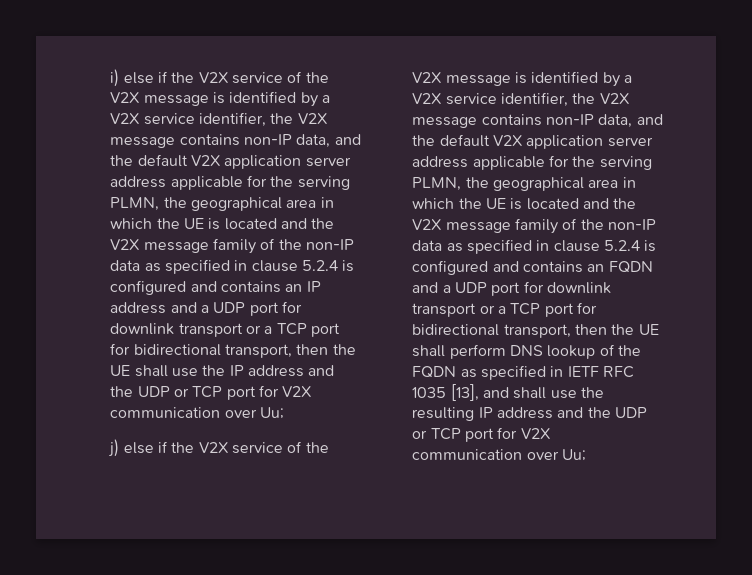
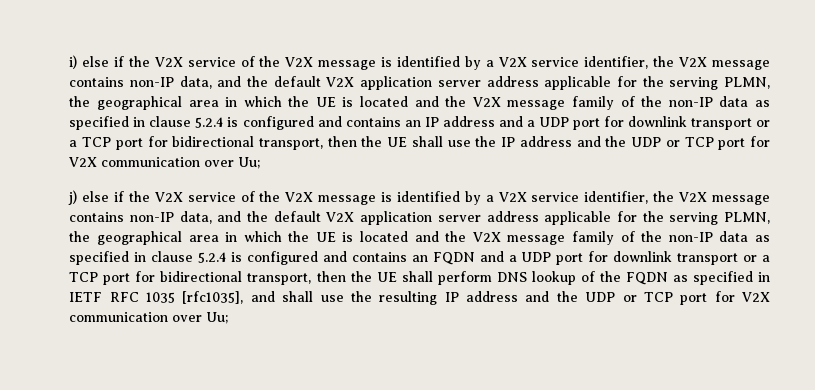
[450,384,479,401] [13], -> [182,291,244,304] [rfc1035],

